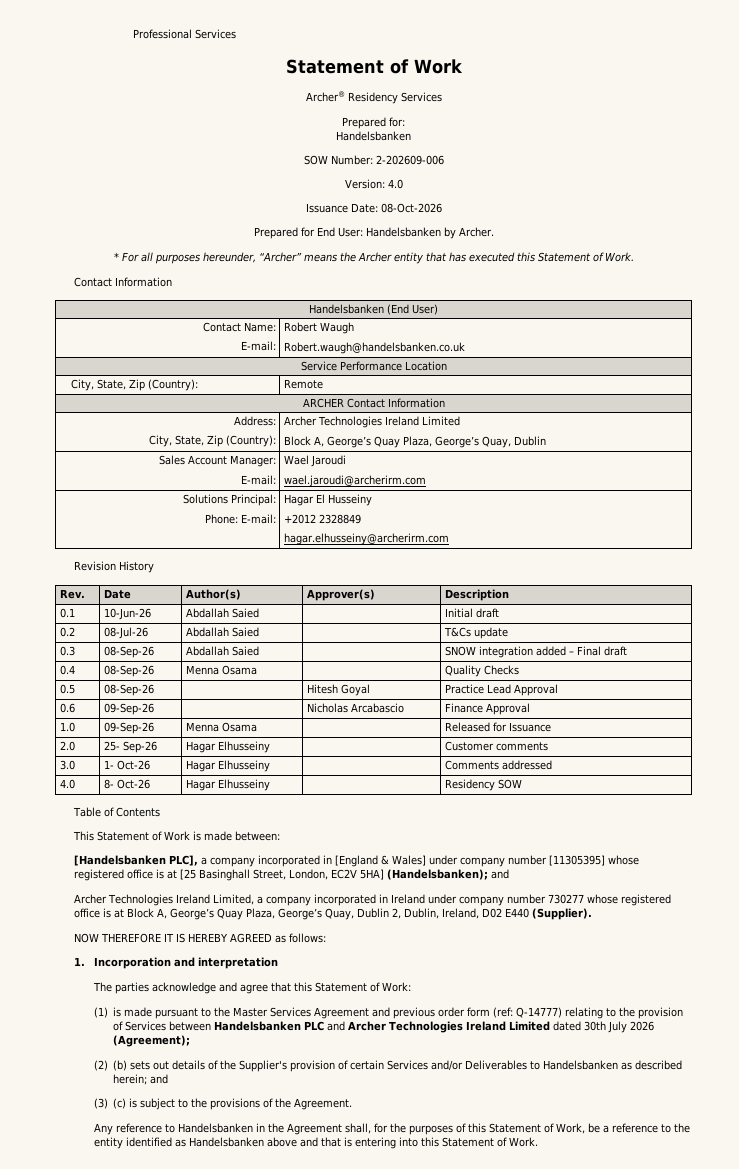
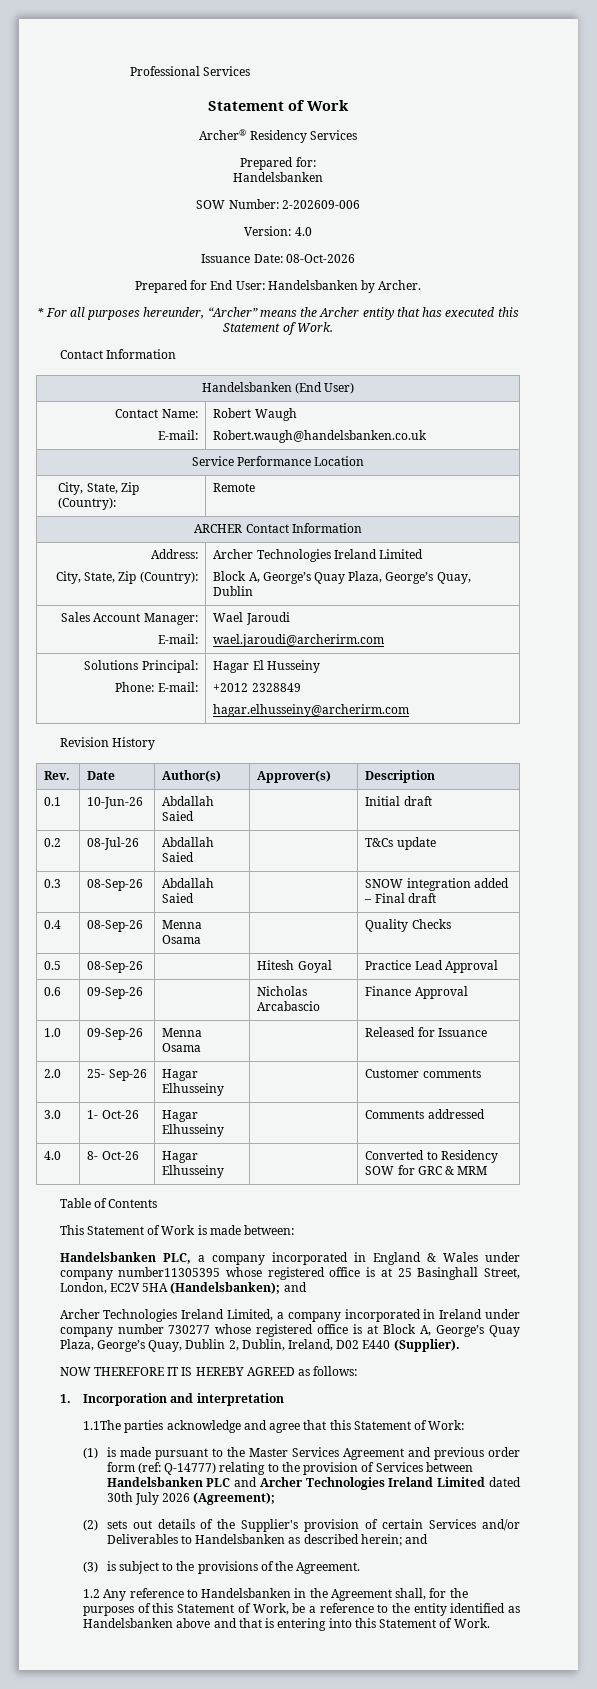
(270, 785) none -> [365,1150,438,1160] Converted to
(522, 784) none -> [397,1165,488,1175] for GRC & MRM
[74,855,640,867] [74,869,197,881] [Handelsbanken PLC], a company incorporated in [England & Wales] under company number [11305395] whose registered office is at [25 -> [59,1252,520,1265] [59,1267,412,1280] Handelsbanken PLC, a company incorporated in England & Wales under company number11305395 whose registered office is at 25
[360,869,385,880] 5HA] -> [142,1283,169,1292] 5HA
[92,982,112,992] The -> [83,1420,122,1430] 1.1The
[113,1060,128,1071] (b) -> (99, 1525) none
[113,1098,127,1109] (c) -> (99, 1567) none
(353, 1104) none -> [83,1589,101,1598] 1.2

